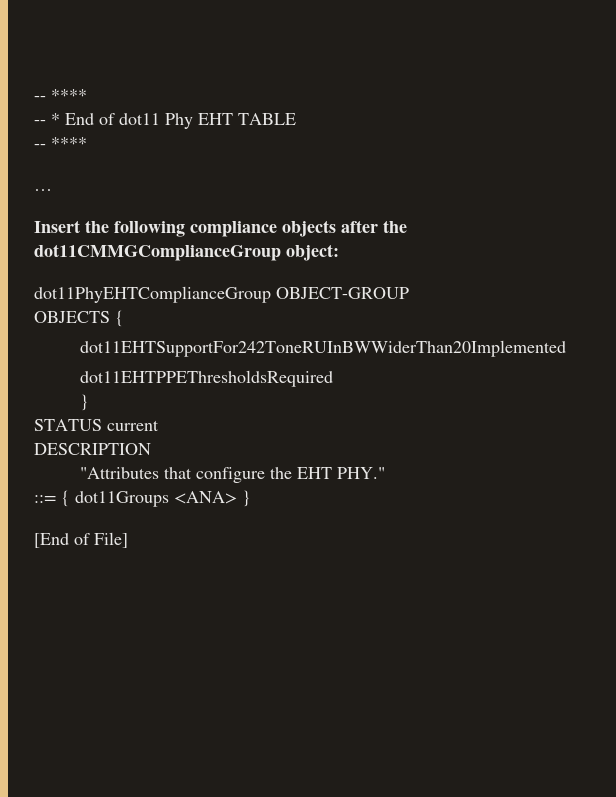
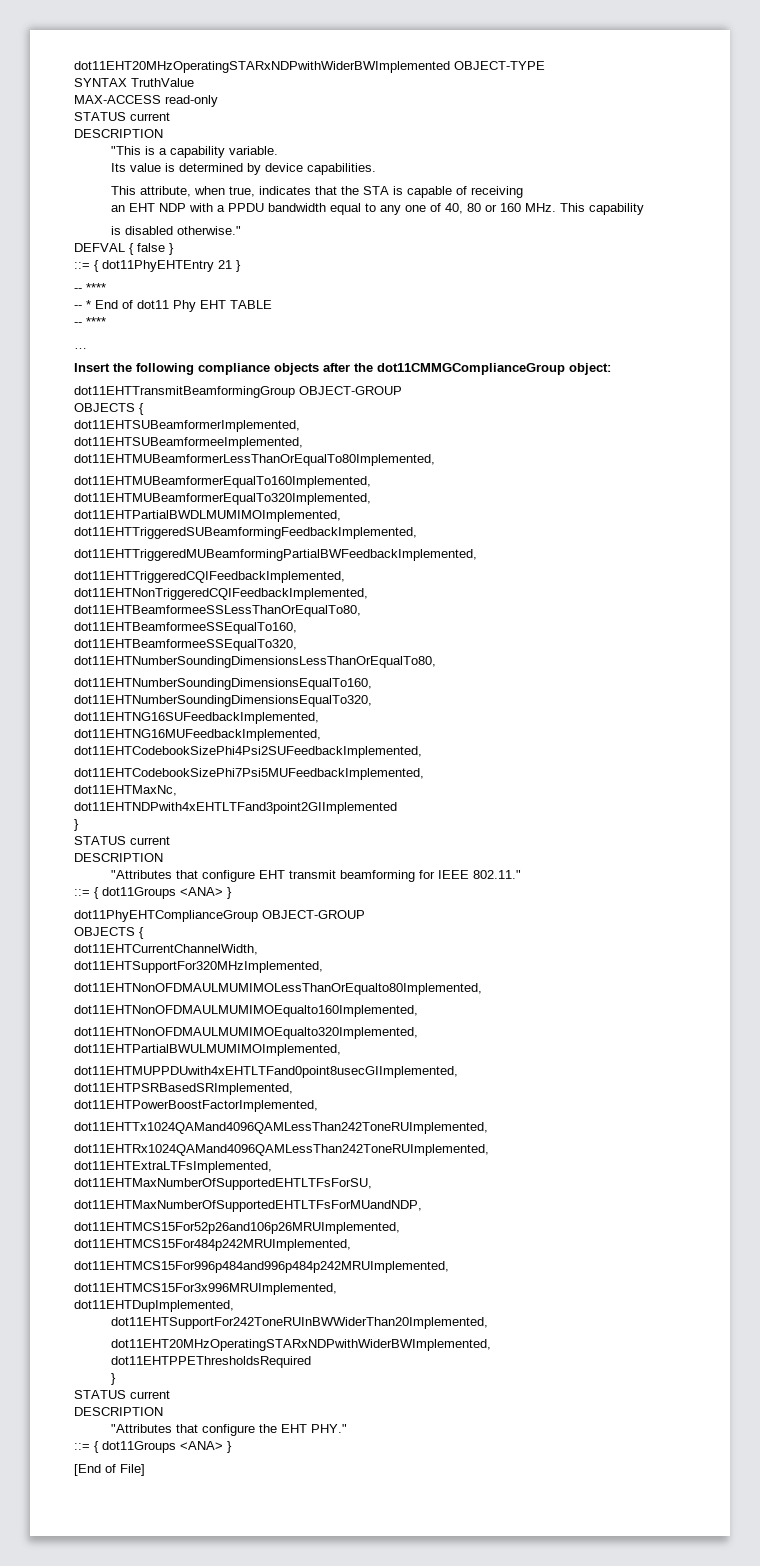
(34, 98) none -> [74,61,545,73] [74,78,194,87] [74,95,218,107] [74,112,170,121] [74,129,163,138] [111,146,279,158] [111,163,377,175] [111,186,524,198] [111,203,645,215] [111,226,242,235] [74,243,174,255] [74,260,241,272] dot11EHT20MHzOperatingSTARxNDPwithWiderBWImplemented OBJECT-TYPE // SYNTAX TruthValue // MAX-ACCESS read-only // STATUS current // DESCRIPTION // "This is a capability variable. // Its value is determined by device capabilities. // This attribute, when true, indicates that the STA is capable of receiving // an EHT NDP with a PPDU bandwidth equal to any one of 40, 80 or 160 MHz. This capability // is disabled otherwise." // DEFVAL { false } // ::= { dot11PhyEHTEntry 21 } //
[34,286,409,303] [34,310,124,327] [79,340,566,357] dot11PhyEHTComplianceGroup OBJECT-GROUP // OBJECTS { // dot11EHTSupportFor242ToneRUInBWWiderThan20Implemented -> [74,386,402,398] [74,403,144,415] [74,420,300,432] [74,437,303,449] [74,454,435,466] [74,476,371,488] [74,493,371,505] [74,510,341,522] [74,527,417,539] [74,549,477,561] [74,571,345,583] [74,588,368,600] [74,605,361,617] [74,622,297,634] [74,639,297,651] [74,656,436,668] [74,678,372,690] [74,695,372,707] [74,712,319,724] [74,729,321,741] [74,746,422,758] [74,768,424,780] [74,785,177,796] [74,802,397,814] [74,819,79,831] [74,836,170,845] [74,853,163,862] [111,870,522,882] [74,887,232,899] [74,910,365,922] [74,927,144,939] [74,944,258,955] [74,961,323,973] [74,983,482,995] [74,1005,418,1017] [74,1027,418,1039] [74,1044,341,1056] [74,1066,458,1078] [74,1083,293,1095] [74,1100,318,1112] [74,1122,488,1134] [74,1144,489,1156] [74,1161,272,1173] [74,1178,372,1190] [74,1200,422,1212] [74,1222,400,1234] [74,1239,351,1251] [74,1261,449,1273] [74,1283,337,1295] [74,1300,234,1312] [111,1317,489,1329] [111,1339,492,1351] dot11EHTTransmitBeamformingGroup OBJECT-GROUP // OBJECTS { // dot11EHTSUBeamformerImplemented, // dot11EHTSUBeamformeeImplemented, // dot11EHTMUBeamformerLessThanOrEqualTo80Implemented, // dot11EHTMUBeamformerEqualTo160Implemented, // dot11EHTMUBeamformerEqualTo320Implemented, // dot11EHTPartialBWDLMUMIMOImplemented, // dot11EHTTriggeredSUBeamformingFeedbackImplemented, // dot11EHTTriggeredMUBeamformingPartialBWFeedbackImplemented, // dot11EHTTriggeredCQIFeedbackImplemented, // dot11EHTNonTriggeredCQIFeedbackImplemented, // dot11EHTBeamformeeSSLessThanOrEqualTo80, // dot11EHTBeamformeeSSEqualTo160, // dot11EHTBeamformeeSSEqualTo320, // dot11EHTNumberSoundingDimensionsLessThanOrEqualTo80, // dot11EHTNumberSoundingDimensionsEqualTo160, // dot11EHTNumberSoundingDimensionsEqualTo320, // dot11EHTNG16SUFeedbackImplemented, // dot11EHTNG16MUFeedbackImplemented, // dot11EHTCodebookSizePhi4Psi2SUFeedbackImplemented, // dot11EHTCodebookSizePhi7Psi5MUFeedbackImplemented, // dot11EHTMaxNc, // dot11EHTNDPwith4xEHTLTFand3point2GIImplemented // } // STATUS current // DESCRIPTION // "Attributes that configure EHT transmit beamforming for IEEE 802.11." // ::= { dot11Groups <ANA> } // dot11PhyEHTComplianceGroup OBJECT-GROUP // OBJECTS { // dot11EHTCurrentChannelWidth, // dot11EHTSupportFor320MHzImplemented, // dot11EHTNonOFDMAULMUMIMOLessThanOrEqualto80Implemented, // dot11EHTNonOFDMAULMUMIMOEqualto160Implemented, // dot11EHTNonOFDMAULMUMIMOEqualto320Implemented, // dot11EHTPartialBWULMUMIMOImplemented, // dot11EHTMUPPDUwith4xEHTLTFand0point8usecGIImplemented, // dot11EHTPSRBasedSRImplemented, // dot11EHTPowerBoostFactorImplemented, // dot11EHTTx1024QAMand4096QAMLessThan242ToneRUImplemented, // dot11EHTRx1024QAMand4096QAMLessThan242ToneRUImplemented, // dot11EHTExtraLTFsImplemented, // dot11EHTMaxNumberOfSupportedEHTLTFsForSU, // dot11EHTMaxNumberOfSupportedEHTLTFsForMUandNDP, // dot11EHTMCS15For52p26and106p26MRUImplemented, // dot11EHTMCS15For484p242MRUImplemented, // dot11EHTMCS15For996p484and996p484p242MRUImplemented, // dot11EHTMCS15For3x996MRUImplemented, // dot11EHTDupImplemented, // dot11EHTSupportFor242ToneRUInBWWiderThan20Implemented, // dot11EHT20MHzOperatingSTARxNDPwithWiderBWImplemented,

